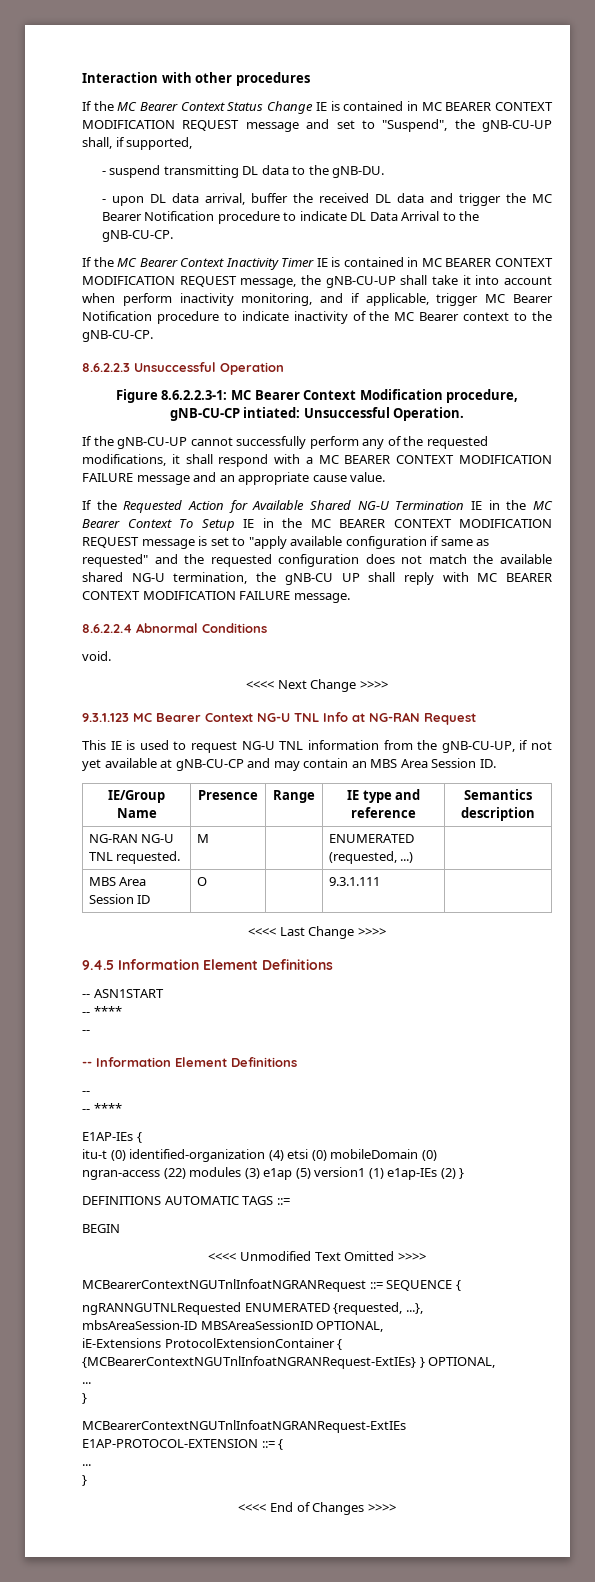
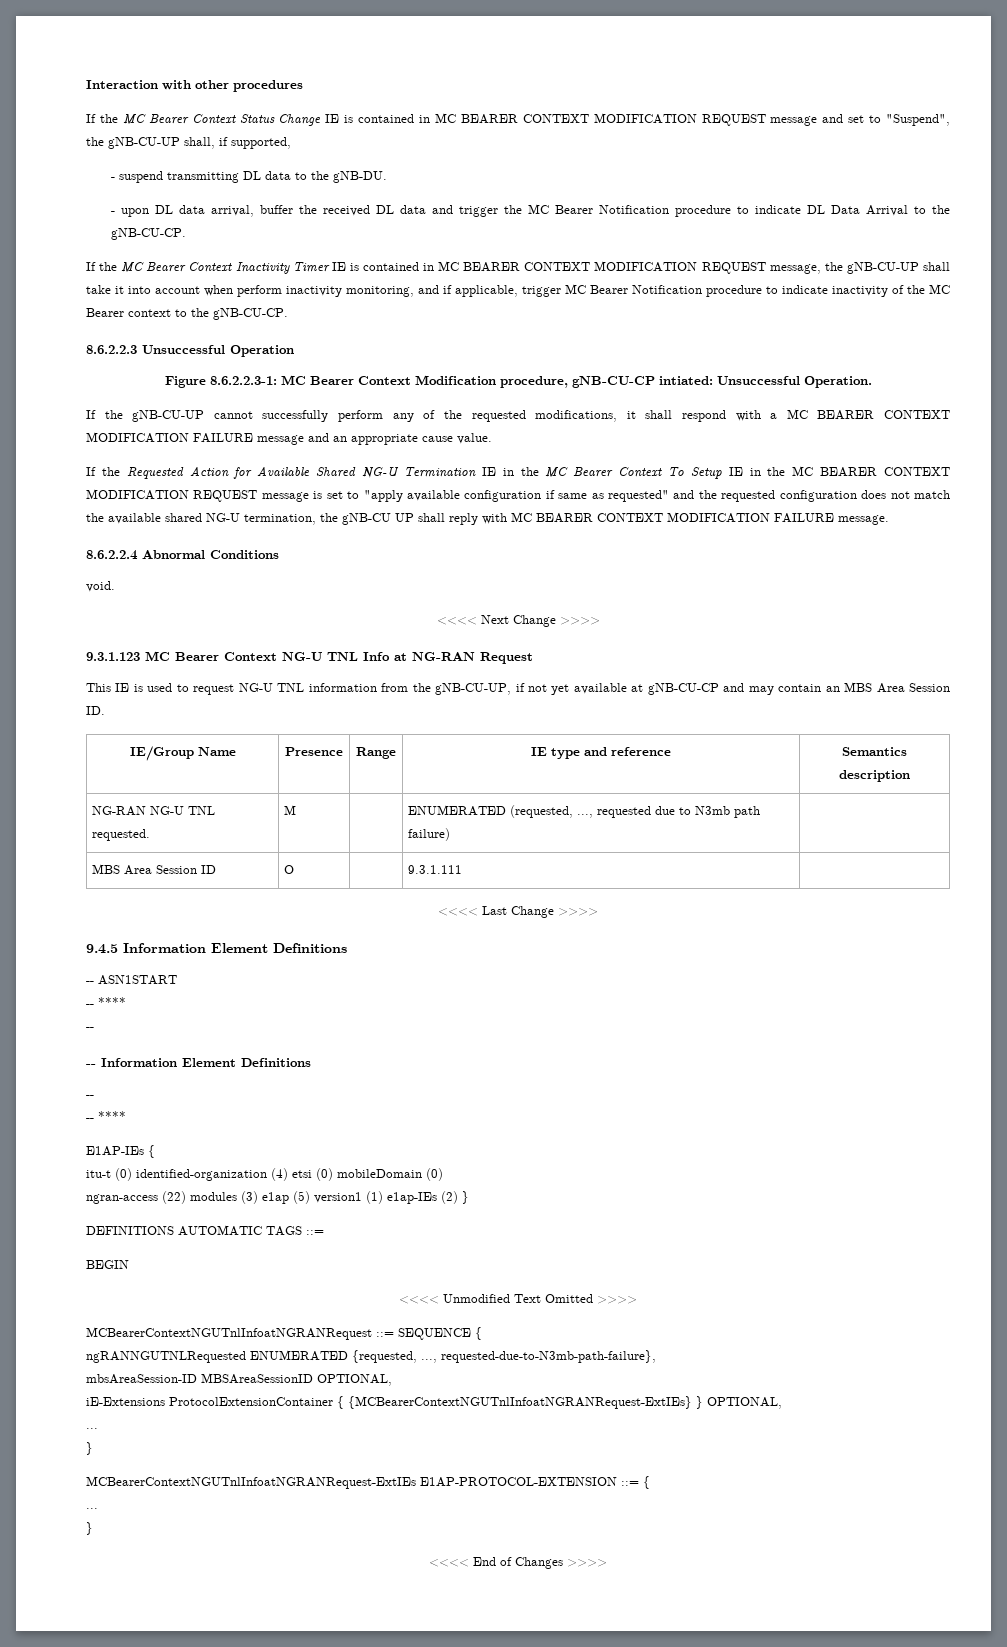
[400,852,414,863] ...) -> [576,806,760,818] [407,828,450,841] ..., requested due to N3mb path failure)
[405,1303,423,1314] ...}, -> [421,1350,656,1363] ..., requested-due-to-N3mb-path-failure},

